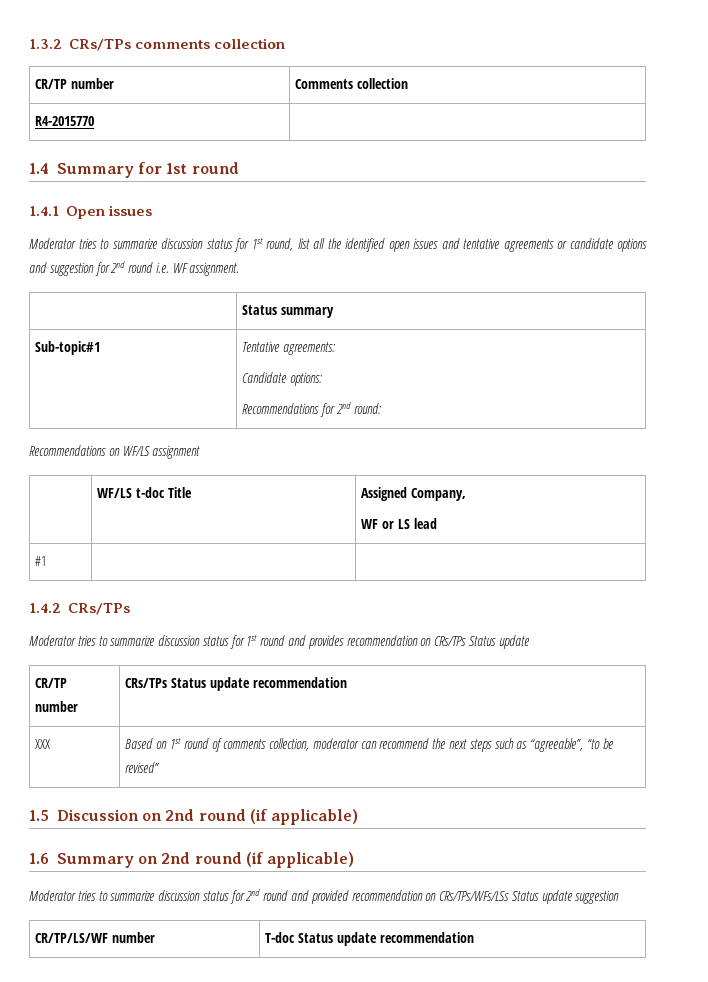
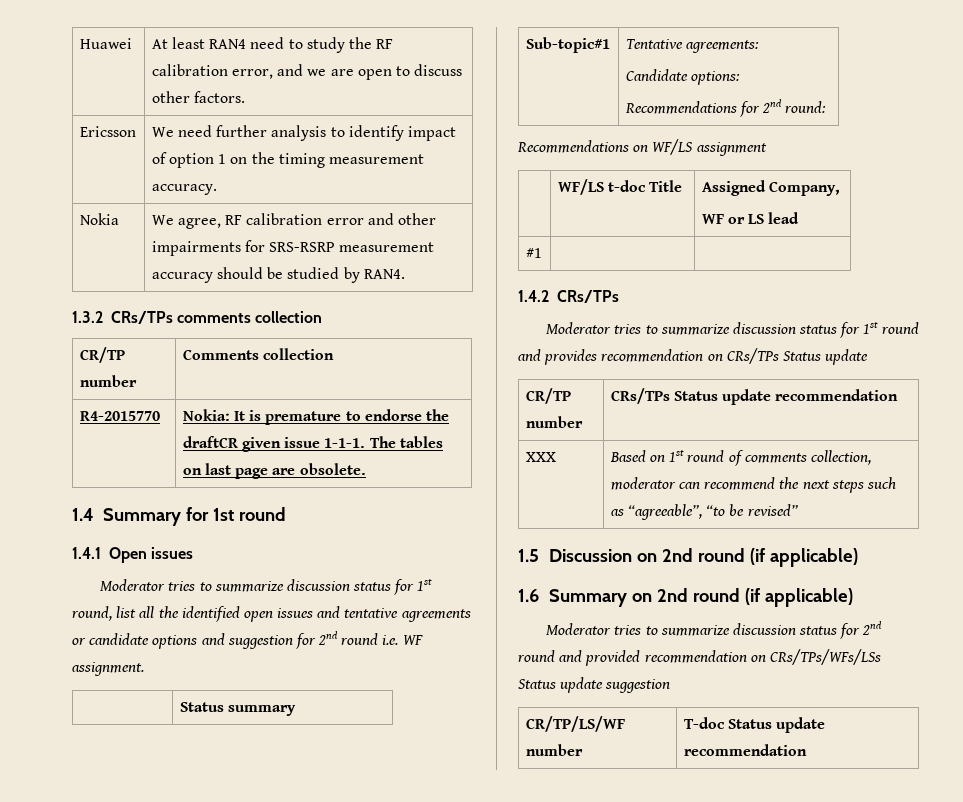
(29, 44) none -> [79,38,132,49] [151,37,394,53] [151,64,463,80] [151,91,246,103] [79,126,136,137] [151,125,456,141] [151,152,424,168] [151,184,217,195] [79,213,119,225] [151,213,436,229] [151,240,435,256] [151,267,405,283] Huawei | At least RAN4 need to study the RF calibration error, and we are open to discuss other factors. // Ericsson | We need further analysis to identify impact of option 1 on the timing measurement accuracy. // Nokia | We agree, RF calibration error and other impairments for SRS-RSRP measurement accuracy should be studied by RAN4. //
(95, 121) none -> [182,409,449,425] [182,436,443,452] [182,463,366,479] Nokia: It is premature to endorse the draftCR given issue 1-1-1. The tables on last page are obsolete.

